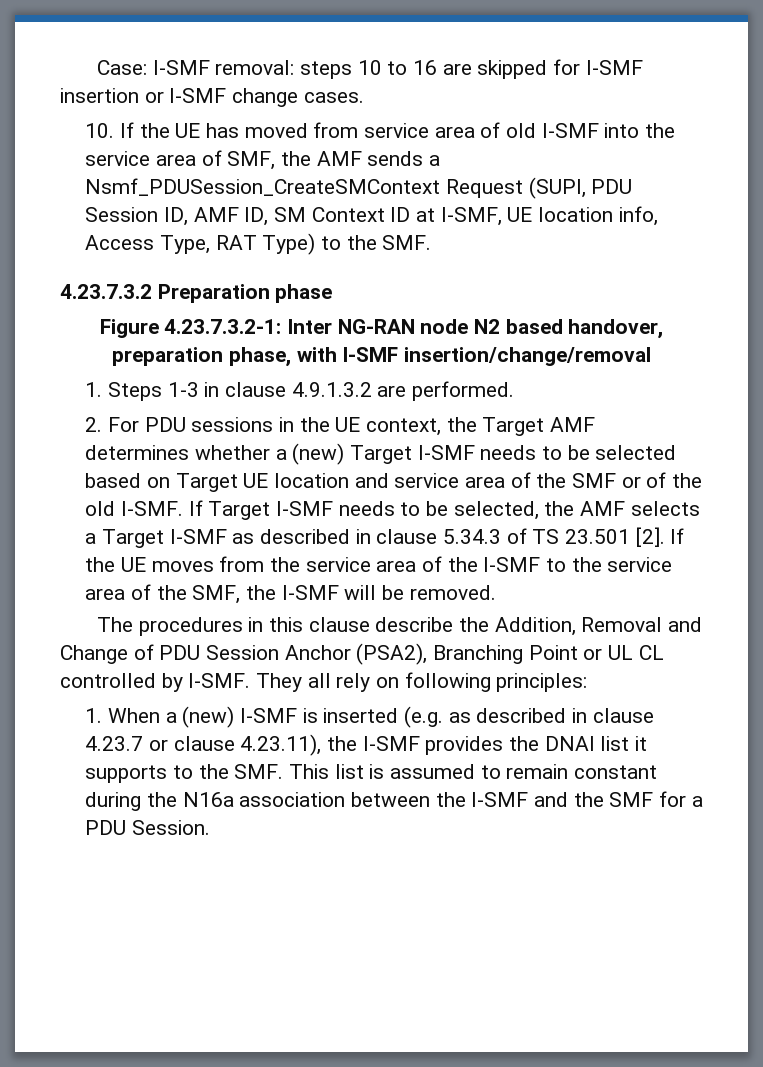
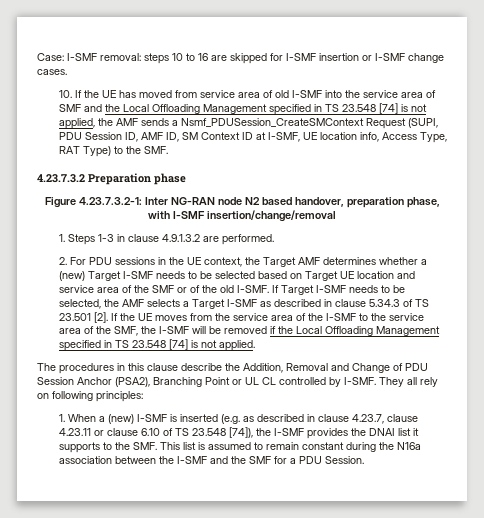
[227,151,276,170] SMF, -> [58,103,427,115] [58,118,95,129] SMF and the Local Offloading Management specified in TS 23.548 [74] is not applied,
[409,585,496,600] removed. -> [223,326,440,336] [58,339,255,351] removed if the Local Offloading Management specified in TS 23.548 [74] is not applied.
[85,734,322,756] 4.23.7 or clause 4.23.11), -> [351,414,418,424] [58,427,253,438] 4.23.7, clause 4.23.11 or clause 6.10 of TS 23.548 [74]),

